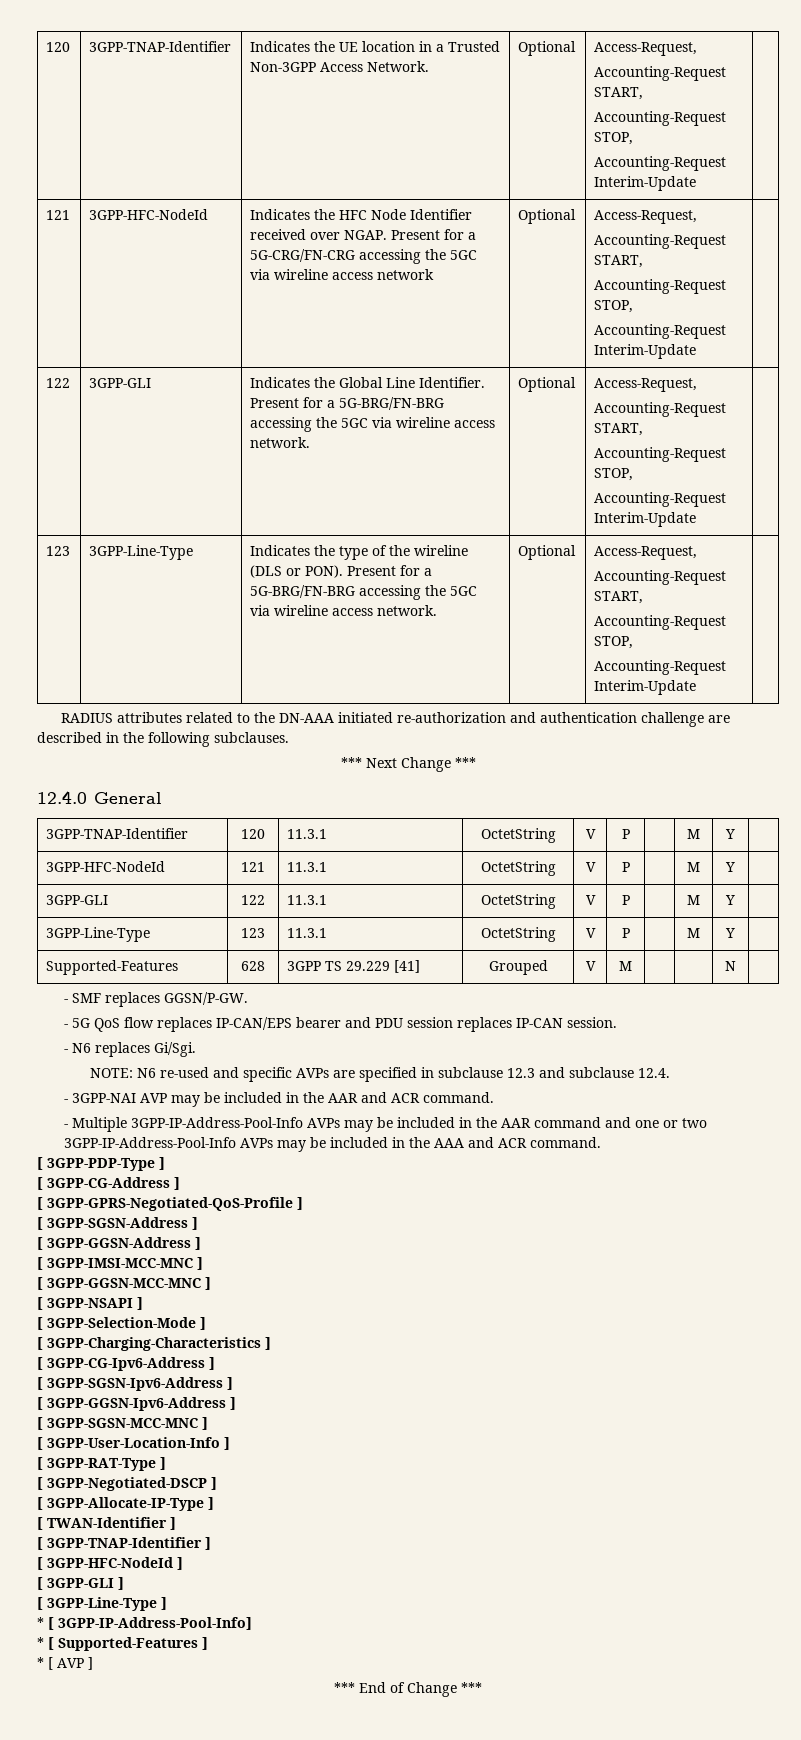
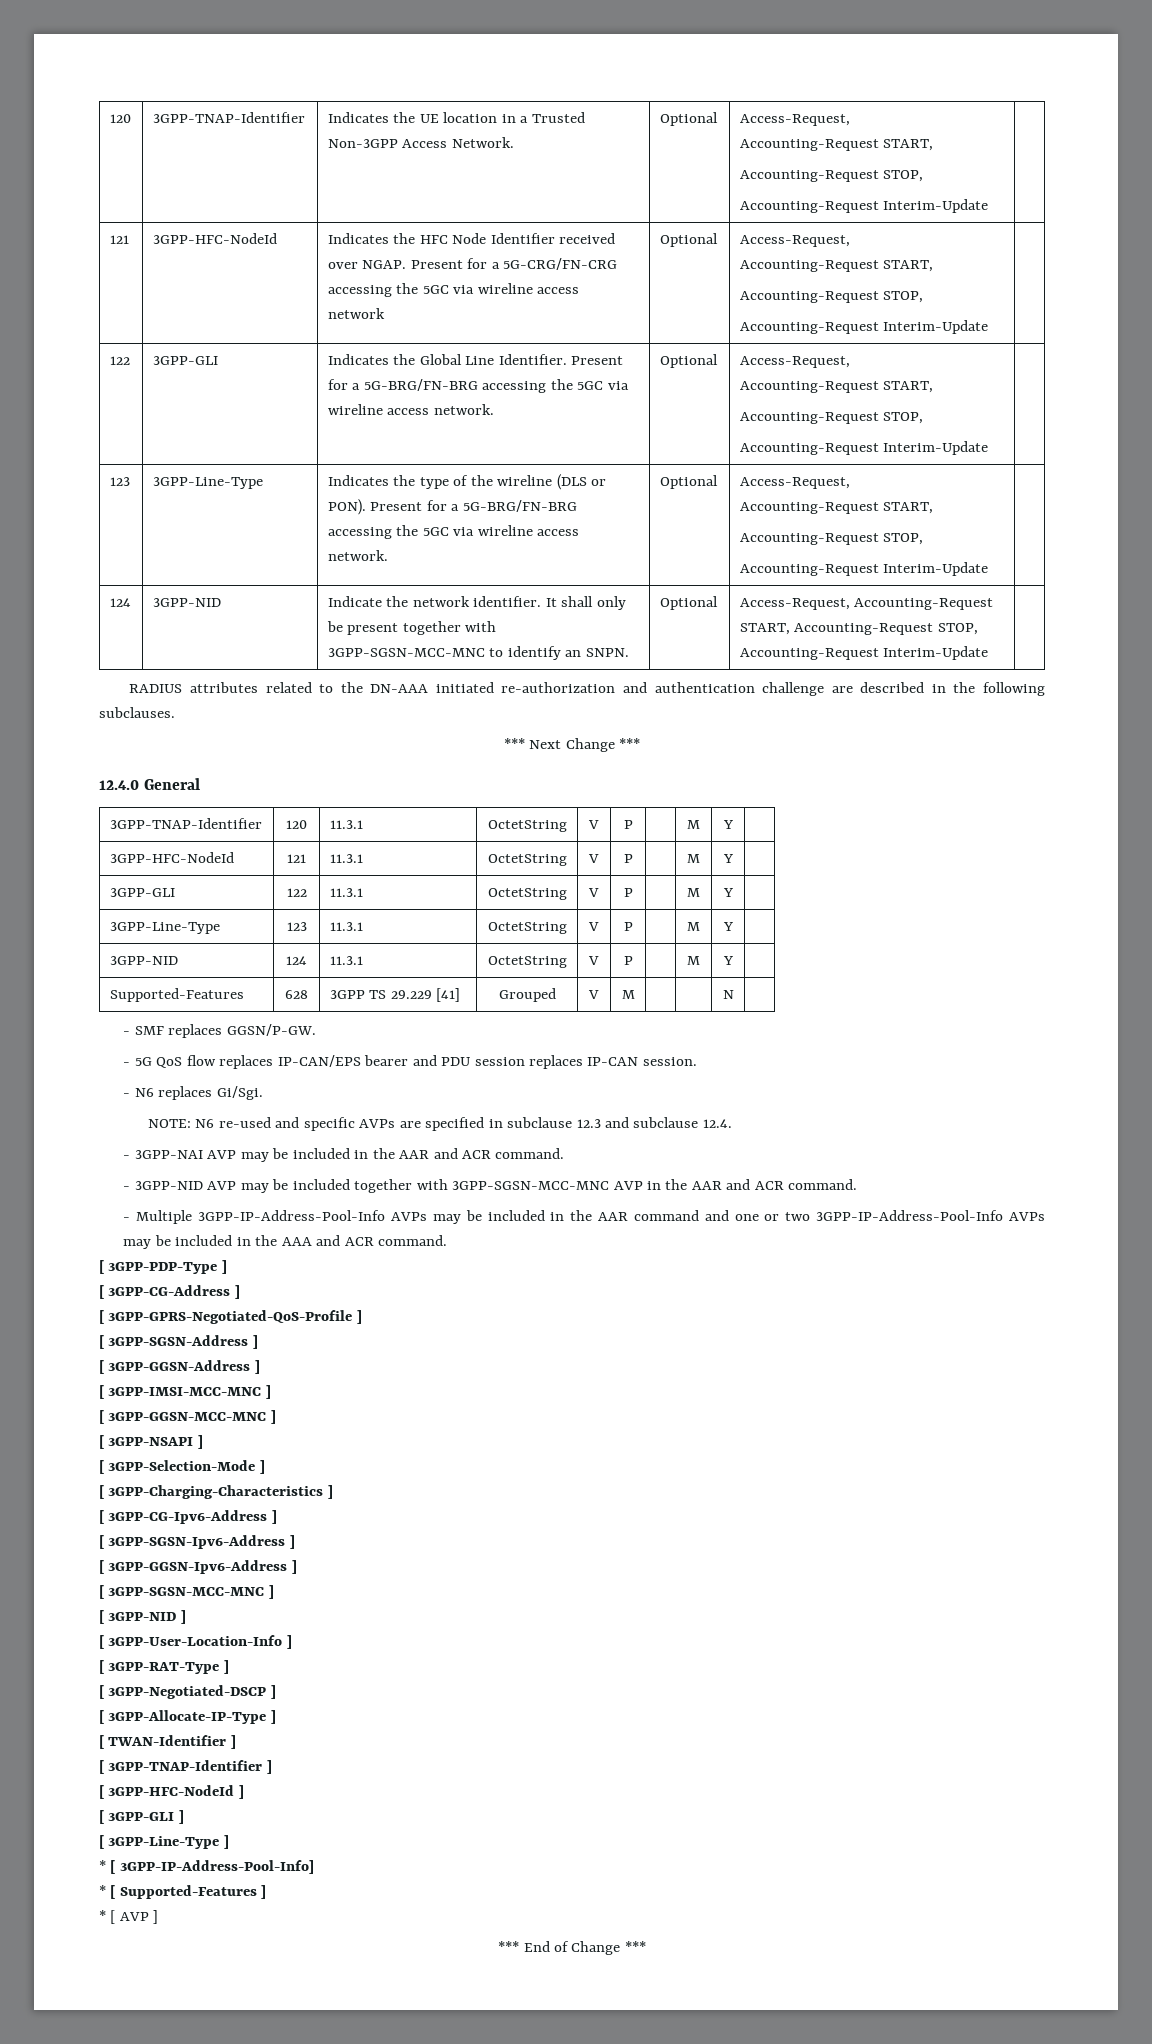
(697, 687) none -> [109,598,131,607] [152,598,221,607] [327,596,626,610] [326,621,497,635] [327,646,629,660] [659,596,718,610] [739,598,994,610] [739,623,978,635] [739,646,989,660] // 124 | 3GPP-NID | Indicate the network identifier. It shall only be present together with 3GPP-SGSN-MCC-MNC to identify an SNPN. | Optional | Access-Request, Accounting-Request START, Accounting-Request STOP, Accounting-Request Interim-Update |
(735, 933) none -> [109,956,178,965] [286,956,307,965] [329,956,363,965] [487,956,567,968] [588,956,599,965] [623,956,633,965] [687,956,700,965] [722,956,733,965] // 3GPP-NID | 124 | 11.3.1 | OctetString | V | P | | M | Y |
(494, 1097) none -> [123,1179,858,1193] // - 3GPP-NID AVP may be included together with 3GPP-SGSN-MCC-MNC AVP in the AAR and ACR command.
(208, 1423) none -> [99,1610,186,1624] // [ 3GPP-NID ]

